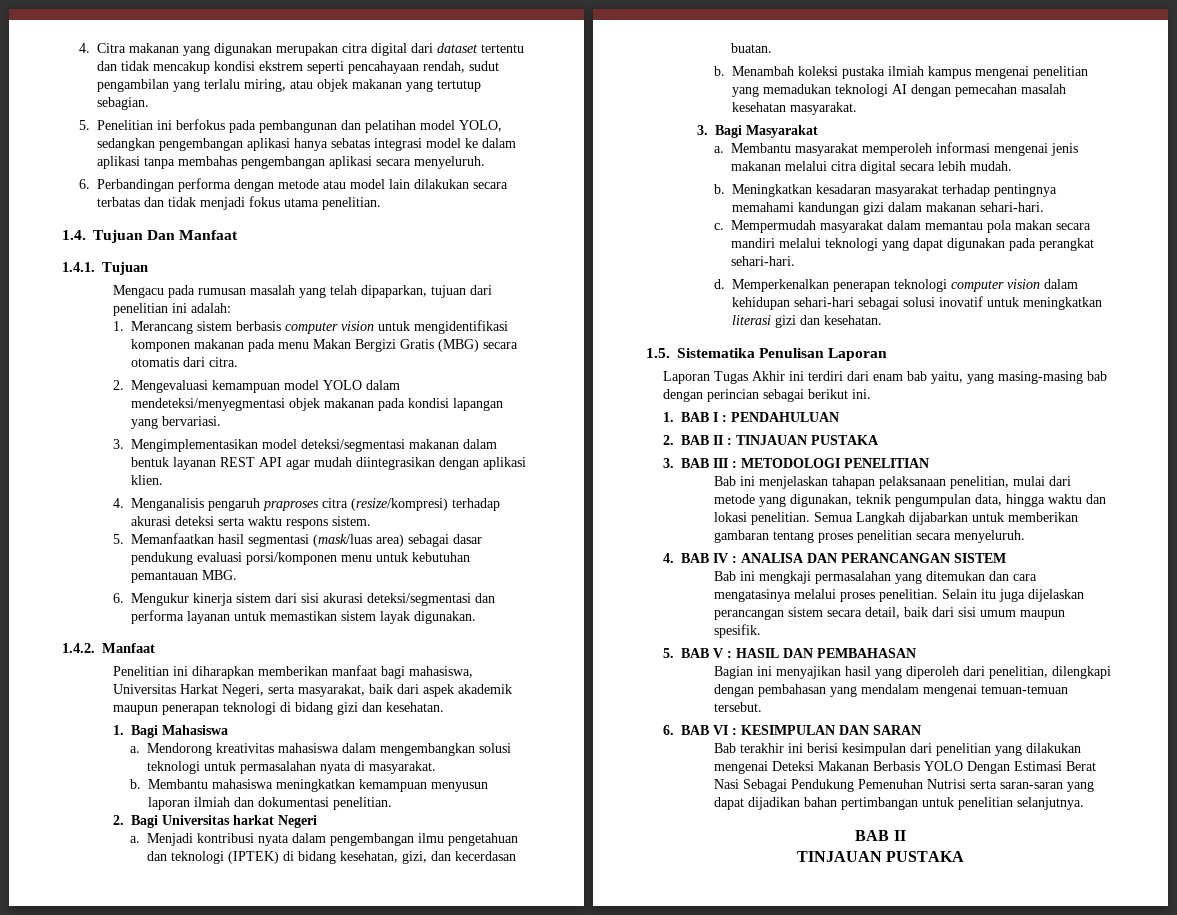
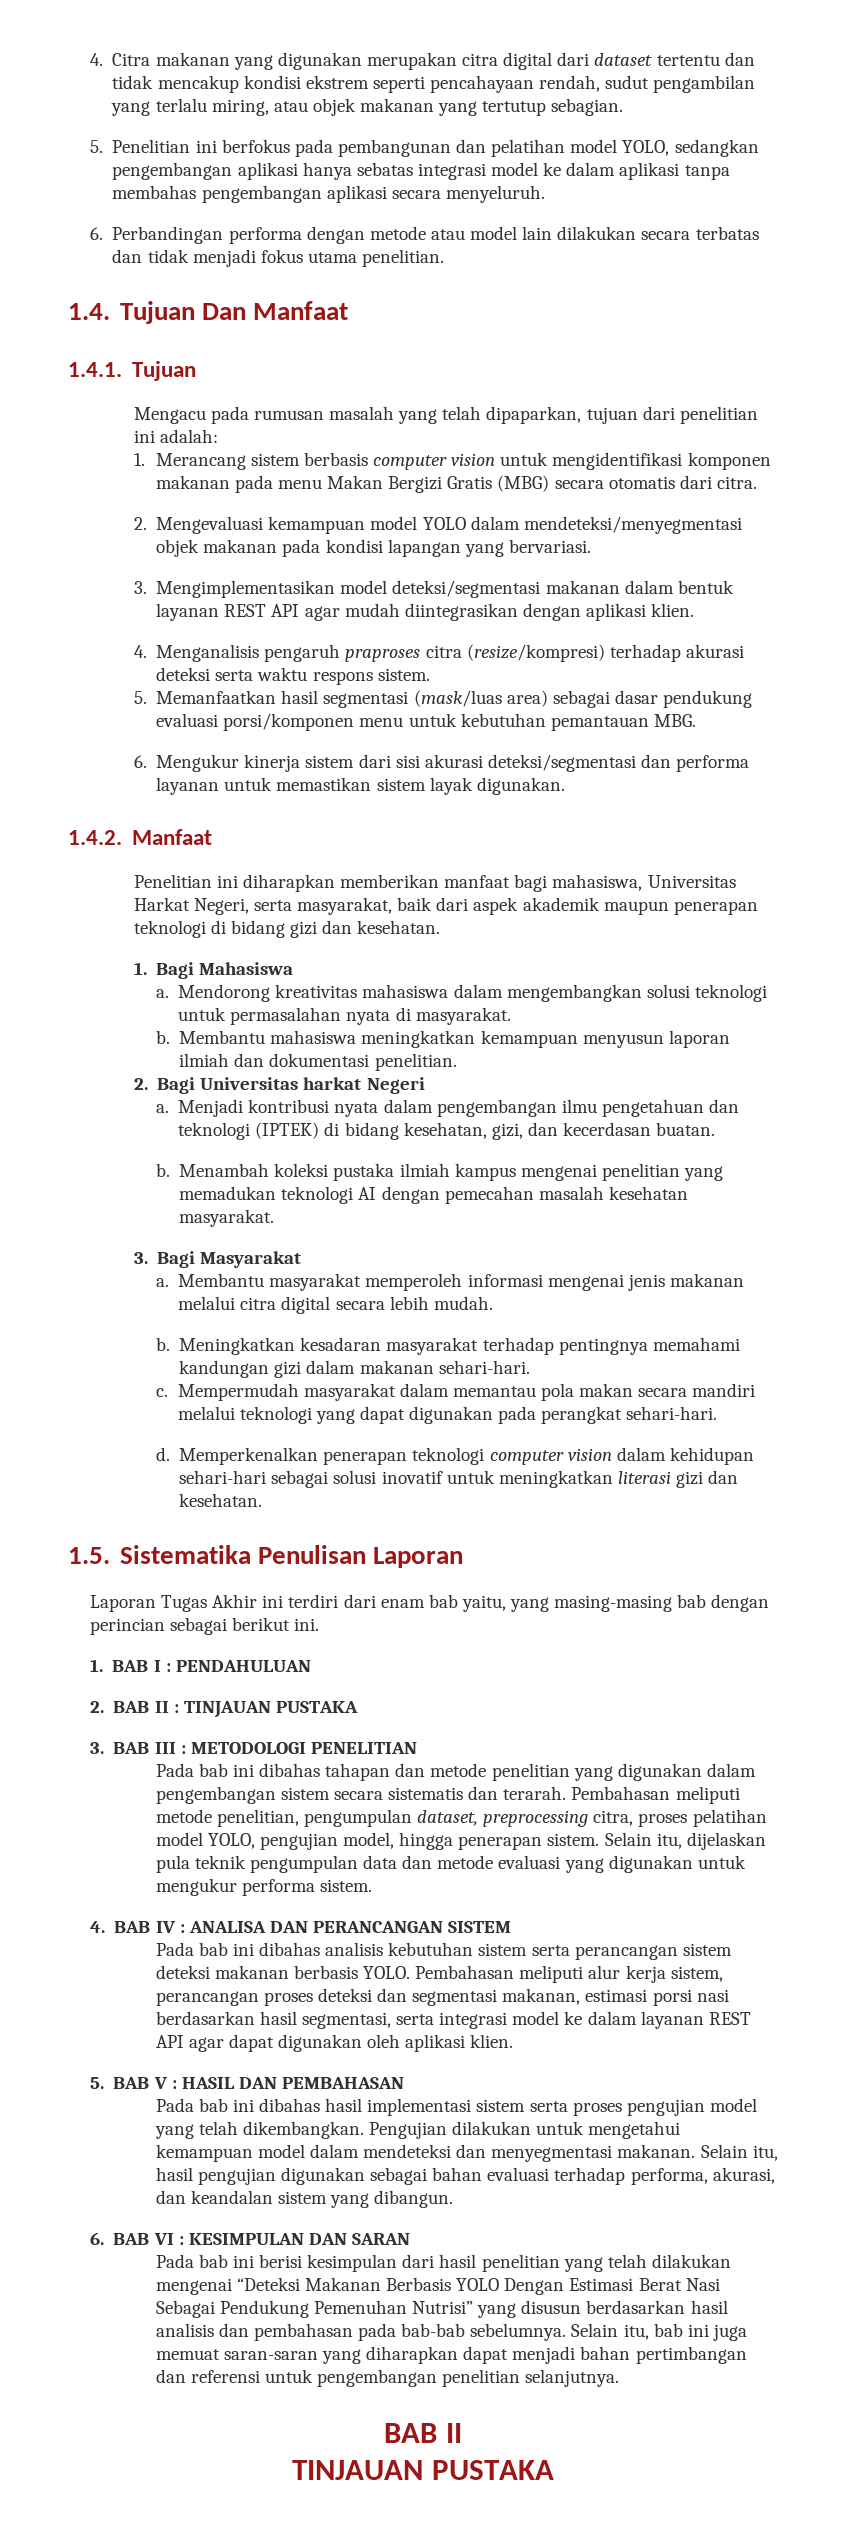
[714,476,1072,489] [714,494,1107,507] [714,512,1079,525] [714,530,1026,543] Bab ini menjelaskan tahapan pelaksanaan penelitian, mulai dari metode yang digunakan, teknik pengumpulan data, hingga waktu dan lokasi penelitian. Semua Langkah dijabarkan untuk memberikan gambaran tentang proses penelitian secara menyeluruh. -> [155,1763,756,1781] [155,1786,740,1804] [155,1809,767,1827] [155,1832,766,1850] [155,1855,746,1873] [155,1878,372,1896] Pada bab ini dibahas tahapan dan metode penelitian yang digunakan dalam pengembangan sistem secara sistematis dan terarah. Pembahasan meliputi metode penelitian, pengumpulan dataset, preprocessing citra, proses pelatihan model YOLO, pengujian model, hingga penerapan sistem. Selain itu, dijelaskan pula teknik pengumpulan data dan metode evaluasi yang digunakan untuk mengukur performa sistem.
[714,571,1038,584] [714,589,1085,602] [714,607,1066,620] [714,624,762,638] Bab ini mengkaji permasalahan yang ditemukan dan cara mengatasinya melalui proses penelitian. Selain itu juga dijelaskan perancangan sistem secara detail, baik dari sisi umum maupun spesifik. -> [155,1942,732,1960] [155,1965,723,1983] [155,1988,729,2006] [155,2011,751,2029] [155,2034,514,2052] Pada bab ini dibahas analisis kebutuhan sistem serta perancangan sistem deteksi makanan berbasis YOLO. Pembahasan meliputi alur kerja sistem, perancangan proses deteksi dan segmentasi makanan, estimasi porsi nasi berdasarkan hasil segmentasi, serta integrasi model ke dalam layanan REST API agar dapat digunakan oleh aplikasi klien.
[714,666,1112,679] [714,684,1069,697] [714,702,763,712] Bagian ini menyajikan hasil yang diperoleh dari penelitian, dilengkapi dengan pembahasan yang mendalam mengenai temuan-temuan tersebut. -> [155,2098,757,2116] [154,2121,681,2139] [155,2144,778,2162] [155,2167,775,2185] [155,2190,454,2208] Pada bab ini dibahas hasil implementasi sistem serta proses pengujian model yang telah dikembangkan. Pengujian dilakukan untuk mengetahui kemampuan model dalam mendeteksi dan menyegmentasi makanan. Selain itu, hasil pengujian digunakan sebagai bahan evaluasi terhadap performa, akurasi, dan keandalan sistem yang dibangun.
[714,743,785,753] Bab terakhir -> [155,2254,228,2268] Pada bab
[936,743,1023,756] penelitian yang -> [439,2254,647,2272] hasil penelitian yang telah
[772,761,815,771] Deteksi -> [236,2277,300,2291] “Deteksi
[927,779,1095,792] [714,797,955,810] Nutrisi serta saran-saran yang dapat dijadikan bahan pertimbangan untuk -> [411,2300,728,2318] [155,2323,747,2341] [155,2346,747,2364] [155,2369,437,2387] Nutrisi” yang disusun berdasarkan hasil analisis dan pembahasan pada bab-bab sebelumnya. Selain itu, bab ini juga memuat saran-saran yang diharapkan dapat menjadi bahan pertimbangan dan referensi untuk pengembangan

